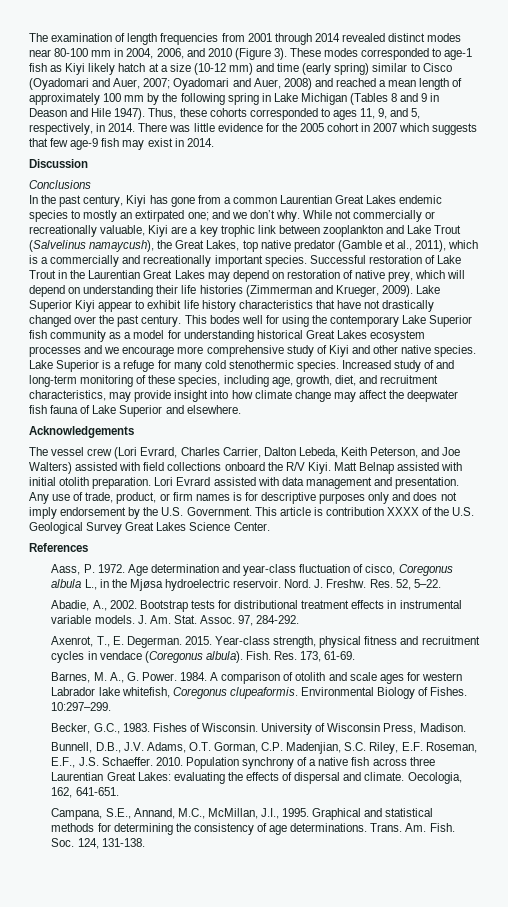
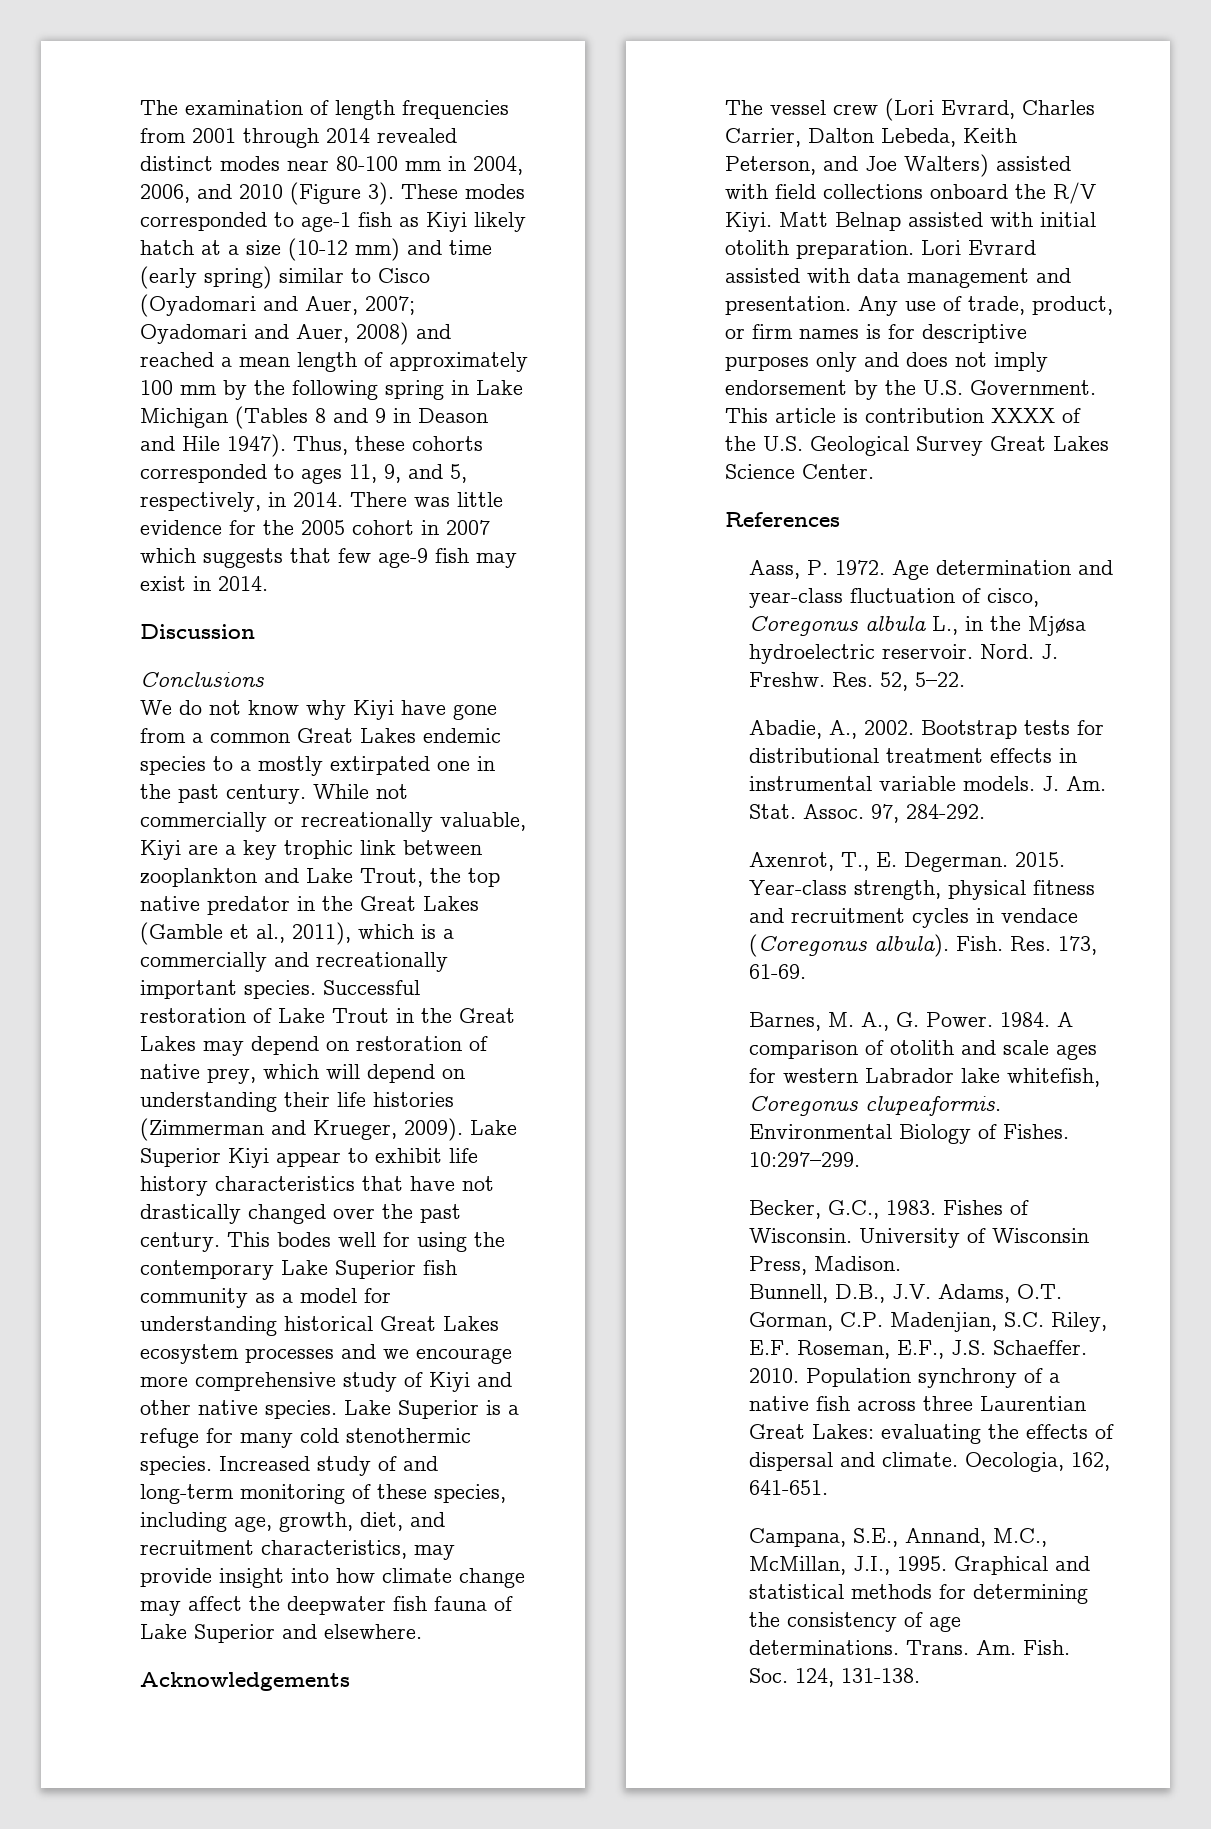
[29,195,168,207] In the past century, Kiyi has -> [140,700,446,720] We do not know why Kiyi have
[280,195,333,204] Laurentian -> (290, 738) none
[83,210,300,222] mostly an extirpated one; and we don’t why. -> [240,756,495,776] [140,784,306,804] a mostly extirpated one in the past century.
[434,225,462,234] [29,240,335,252] Trout (Salvelinus namaycush), the Great Lakes, top native predator -> [360,868,500,887] [140,896,479,915] Trout, the top native predator in the Great Lakes
[88,270,141,279] Laurentian -> (452, 1015) none

